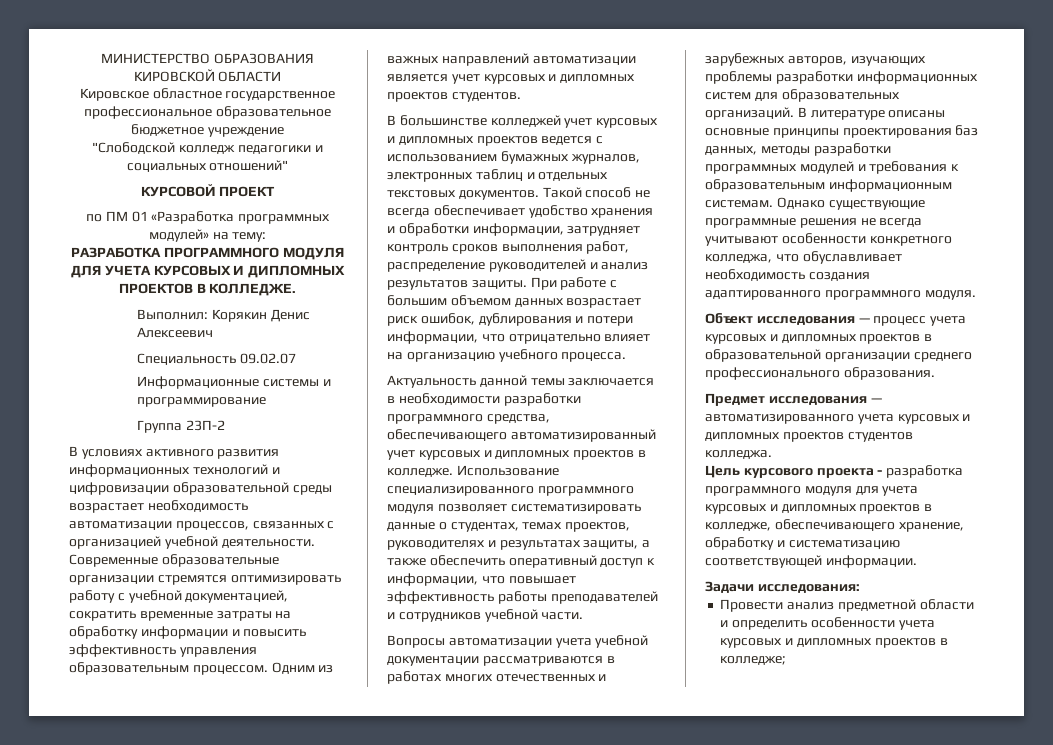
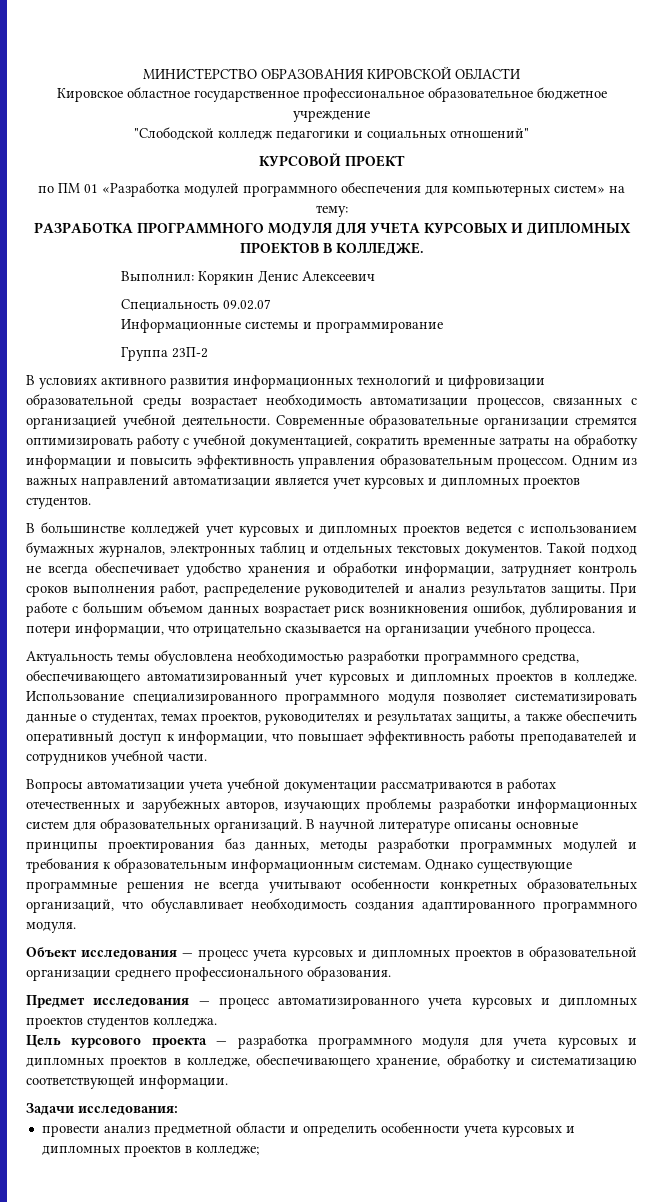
[238,214,331,224] [148,229,209,242] программных модулей» -> [184,182,605,197] модулей программного обеспечения для компьютерных систем»
[585,187,632,198] способ -> [591,546,638,555] подход
(418, 321) none -> [369,606,469,613] возникновения
[604,334,651,342] [387,352,495,362] влияет на организацию -> [285,625,470,637] сказывается на организации
[479,375,655,387] [387,393,500,405] данной темы заключается в необходимости -> [117,650,344,665] темы обусловлена необходимостью
[444,674,493,682] многих -> (556, 785) none
(807, 112) none -> [319,819,375,833] научной
[869,236,952,246] [705,254,772,263] конкретного колледжа, -> [440,878,637,893] [26,899,114,913] конкретных образовательных организаций,
(882, 400) none -> [218,997,269,1009] процесс
[877,470,883,475] - -> [216,1041,228,1045] —
[720,599,784,612] Провести -> [41,1125,100,1137] провести

